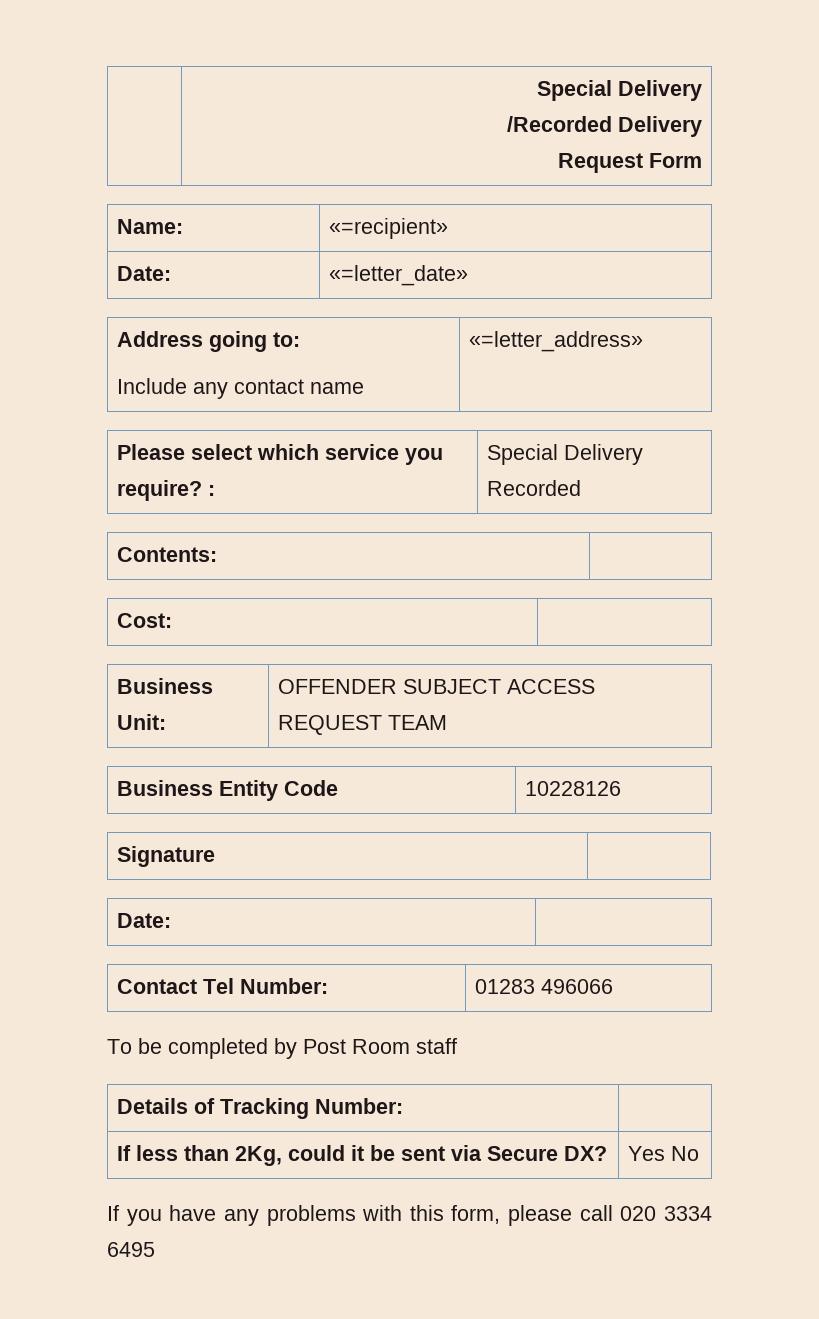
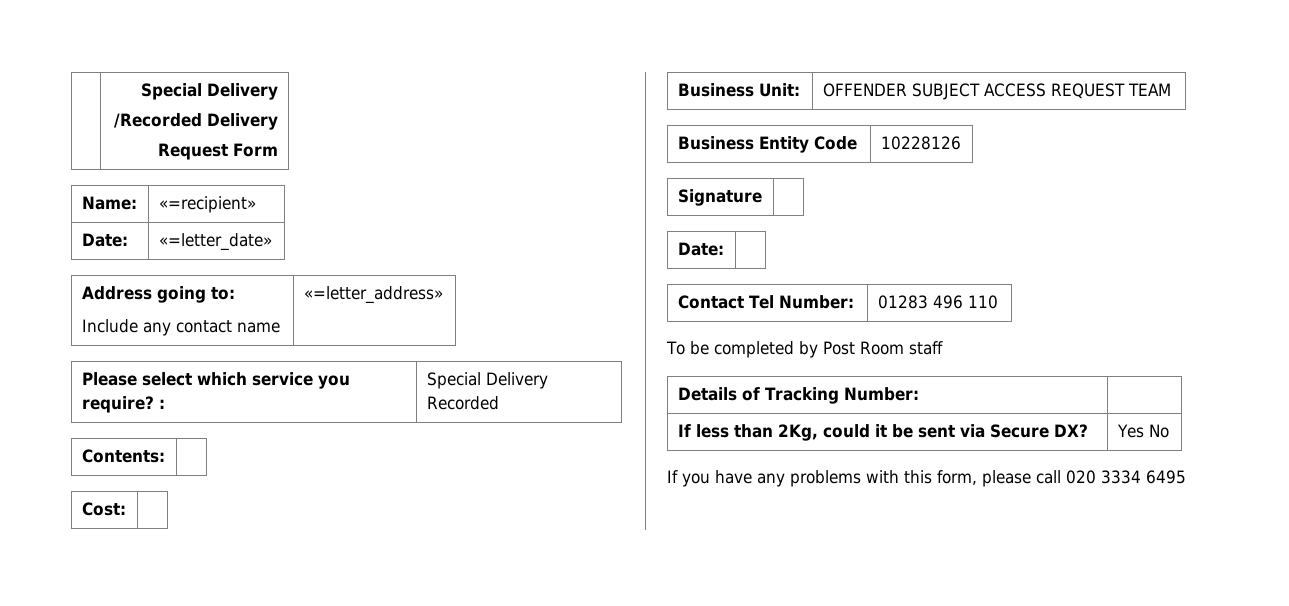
[540,979,613,994] 496066 -> [932,295,998,309] 496 110

